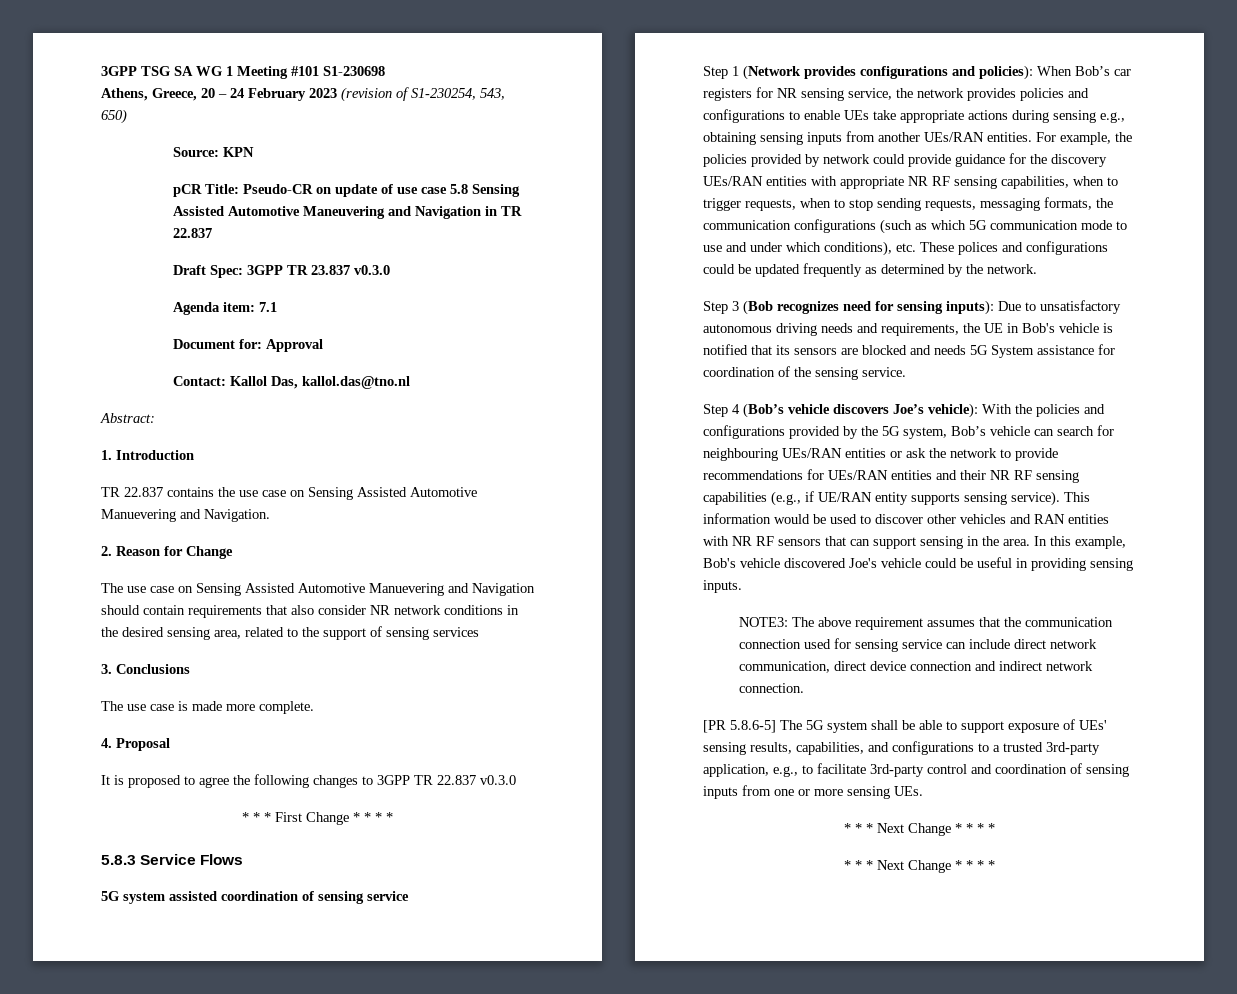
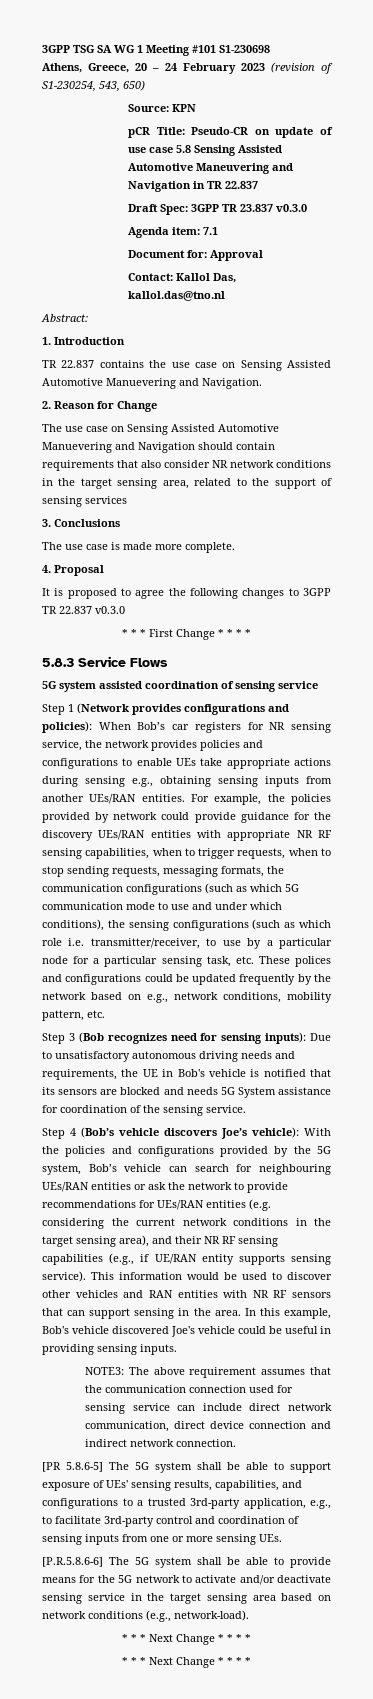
[122,627,164,637] desired -> [80,478,112,489] target
(892, 248) none -> [107,919,331,931] [42,938,332,949] [42,956,231,967] the sensing configurations (such as which role i.e. transmitter/receiver, to use by a particular node for a particular sensing task,
[865,264,1037,277] as determined by the network. -> [297,974,331,985] [42,992,332,1003] [42,1010,105,1021] by the network based on e.g., network conditions, mobility pattern, etc.
(932, 475) none -> [249,1199,271,1211] [42,1218,331,1229] [42,1235,149,1247] (e.g. considering the current network conditions in the target sensing area),
(923, 791) none -> [42,1557,331,1568] [42,1575,331,1585] [42,1593,331,1604] [42,1610,249,1622] // [P.R.5.8.6-6] The 5G system shall be able to provide means for the 5G network to activate and/or deactivate sensing service in the target sensing area based on network conditions (e.g., network-load).

